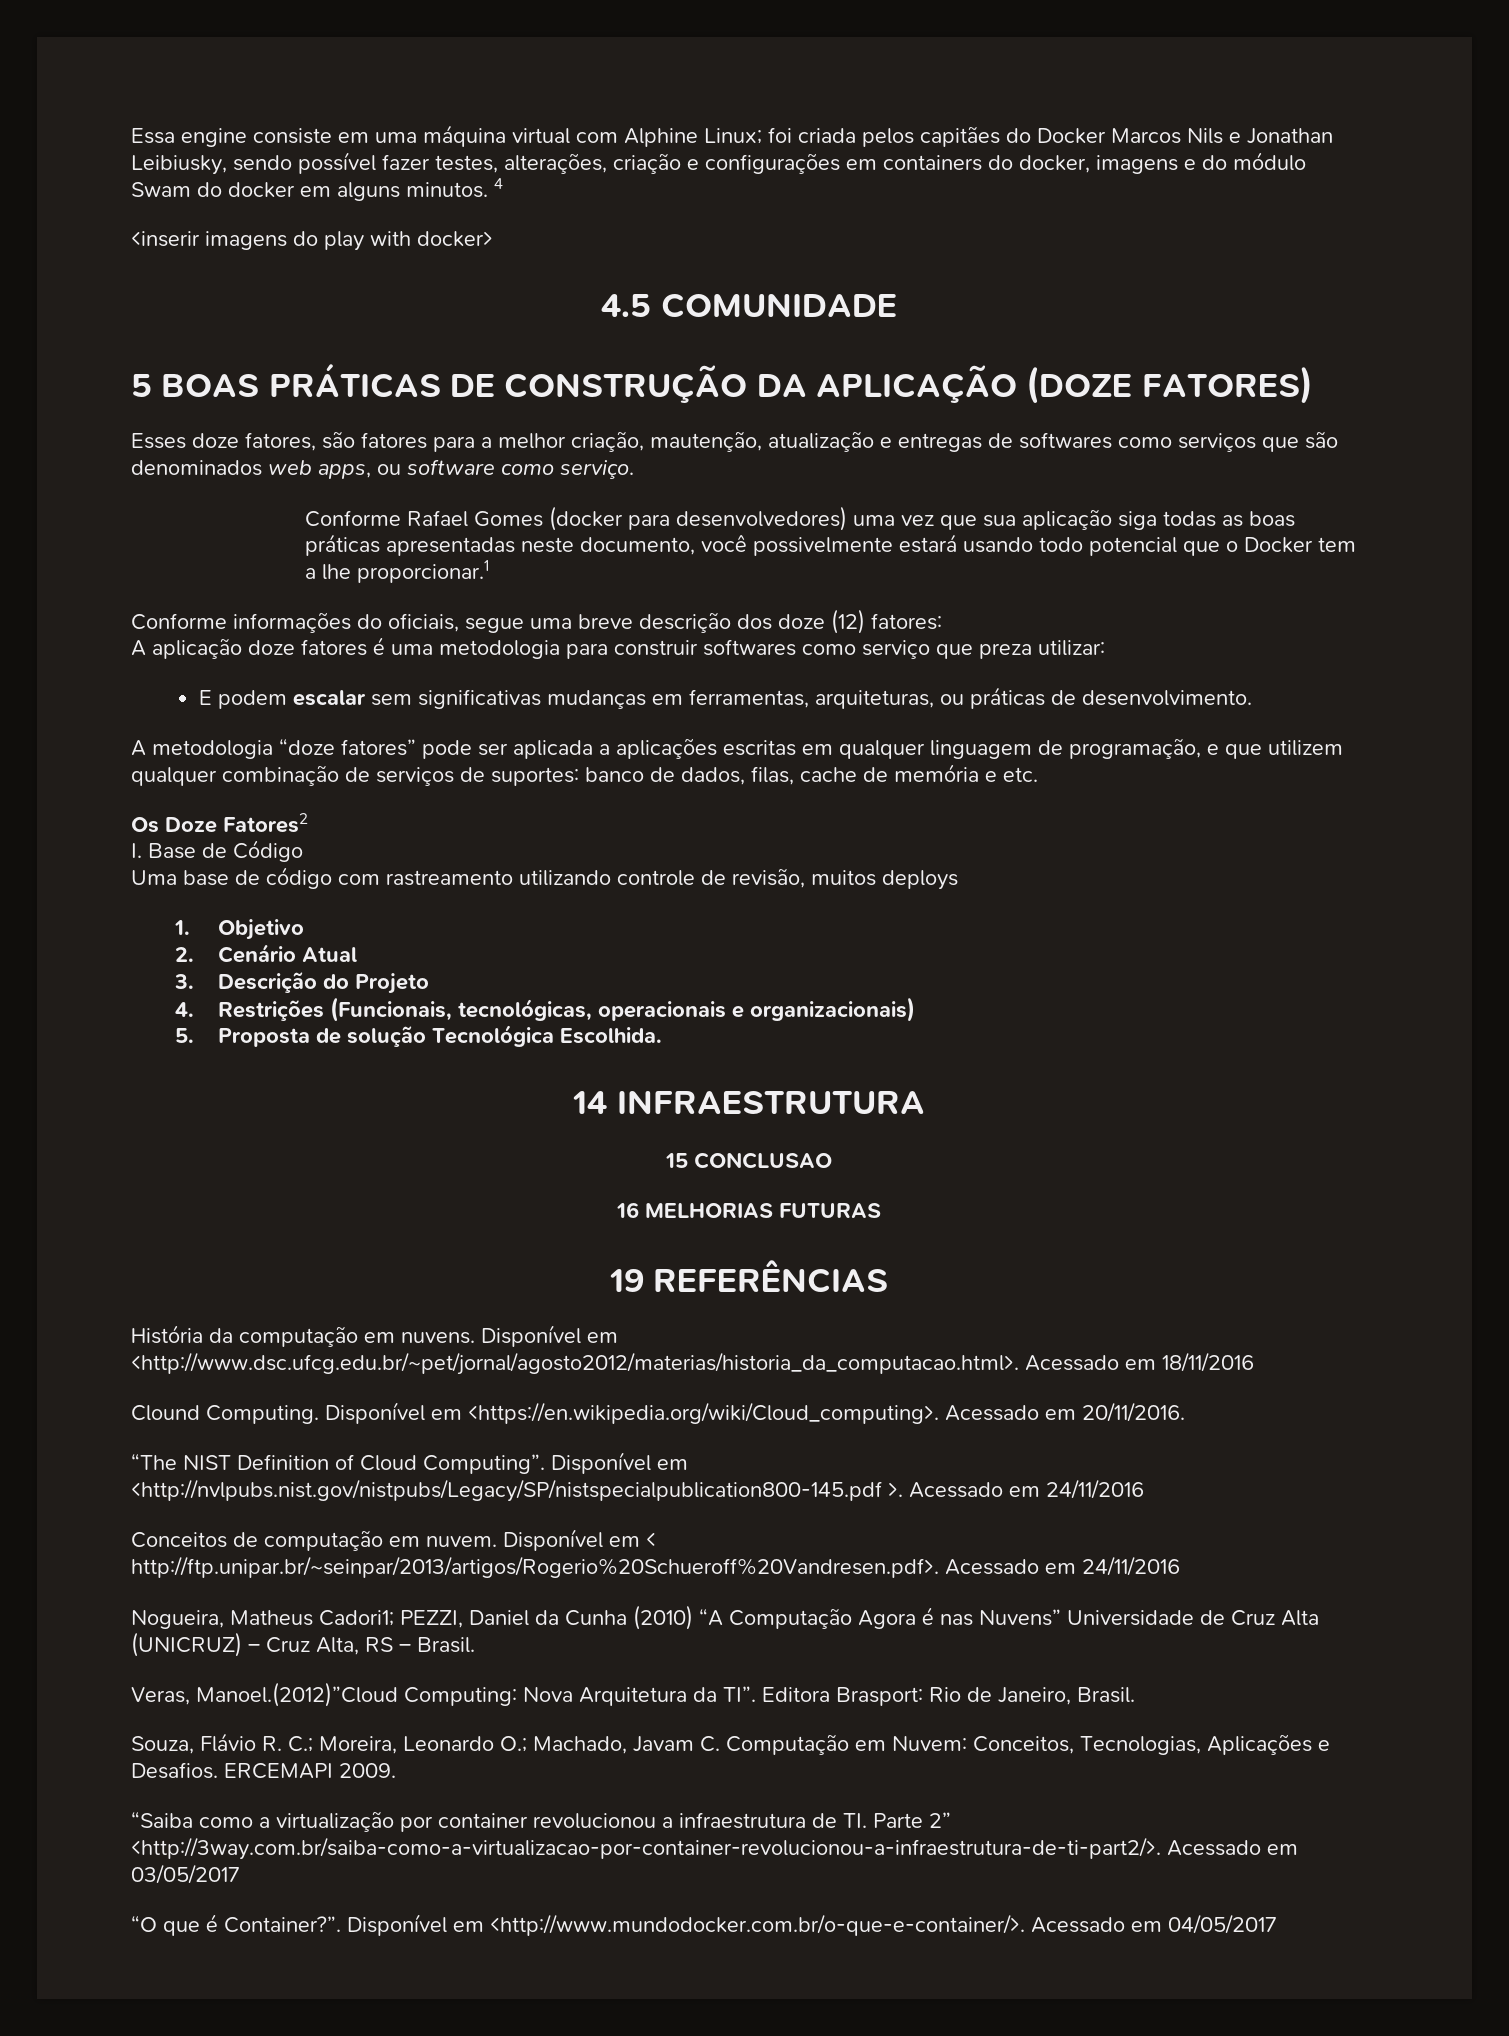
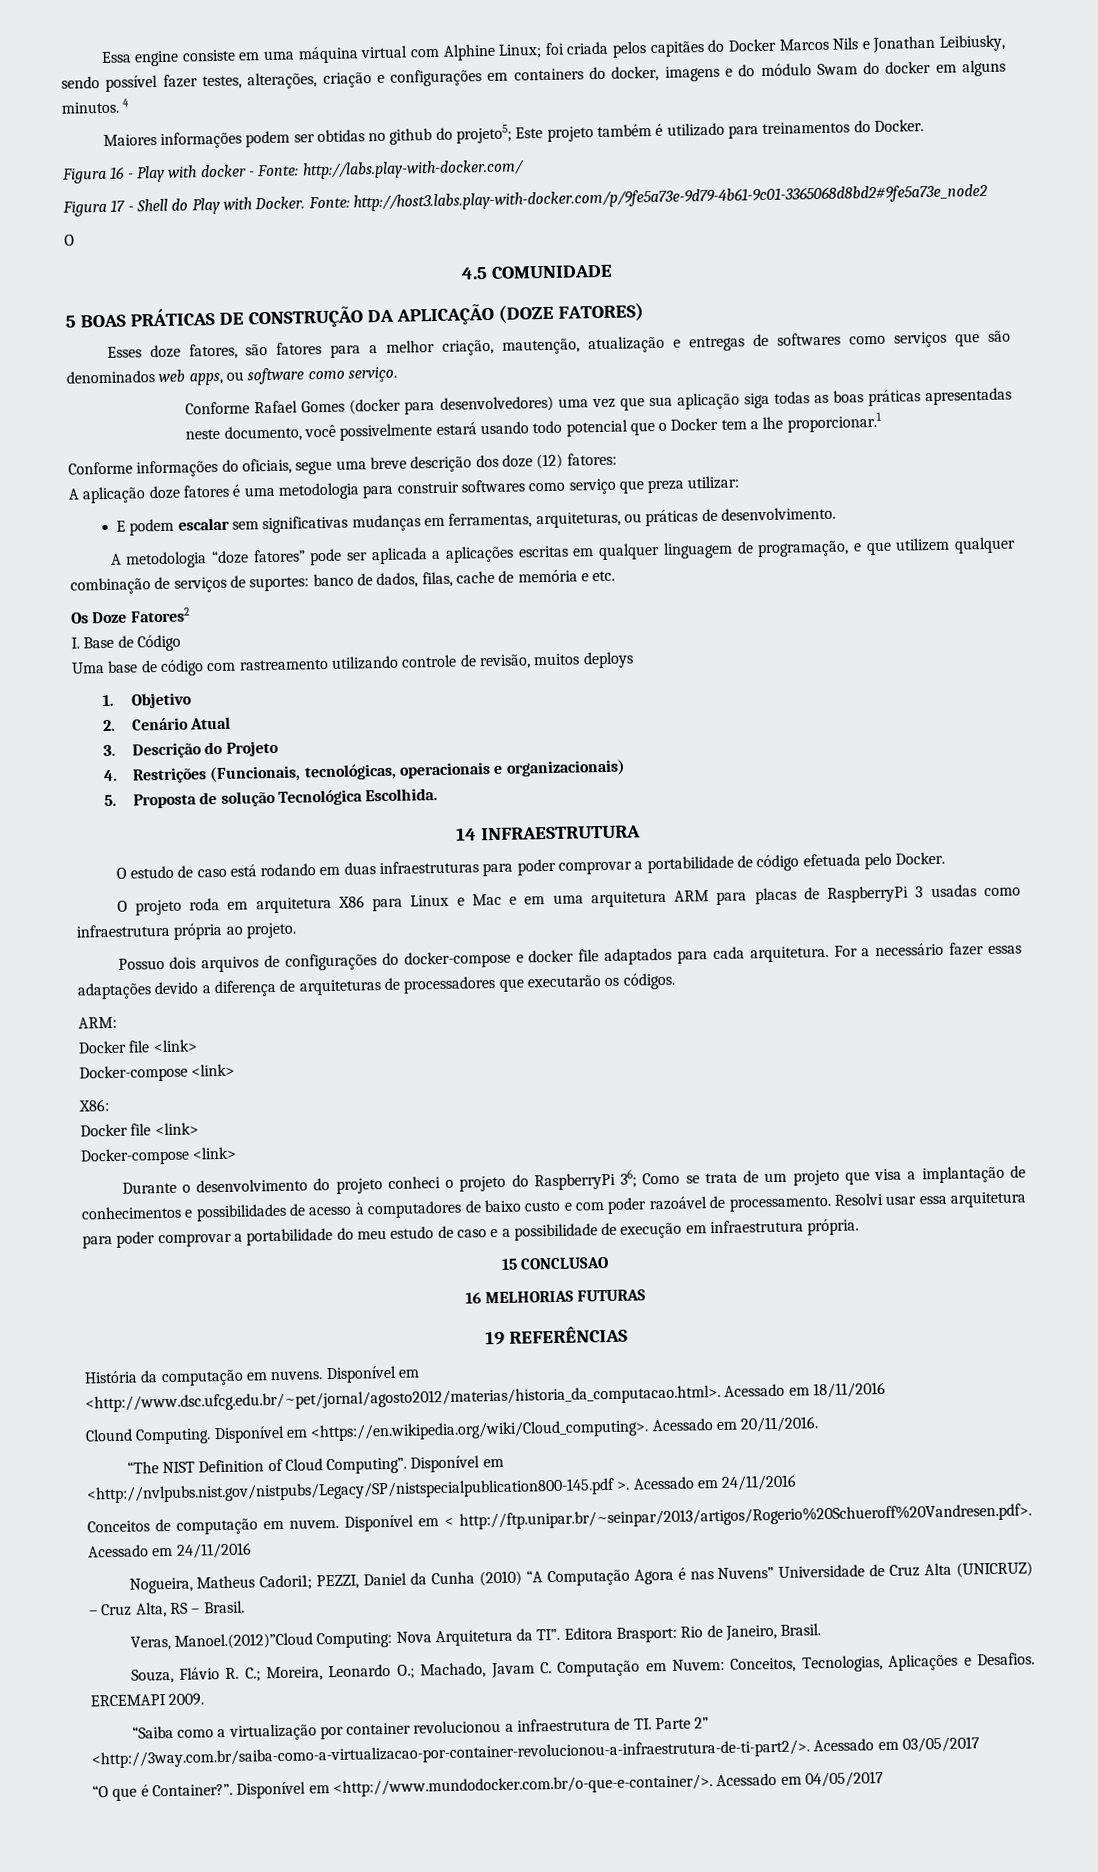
[131,231,493,251] <inserir imagens do play with docker> -> [102,119,924,149] [61,159,525,184] [62,183,988,217] [64,234,75,246] Maiores informações podem ser obtidas no github do projeto5; Este projeto também é utilizado para treinamentos do Docker. // Figura 16 - Play with docker - Fonte: http://labs.play-with-docker.com/ // Figura 17 - Shell do Play with Docker. Fonte: http://host3.labs.play-with-docker.com/p/9fe5a73e-9d79-4b61-9c01-3365068d8bd2#9fe5a73e_node2 // O
(925, 1102) none -> [115,851,946,879] [116,884,1021,916] [76,922,296,940] [117,942,1022,973] [77,972,675,1000] [78,1016,117,1029] [78,1039,198,1054] [79,1063,236,1083] [78,1099,110,1112] [80,1122,199,1137] [80,1146,237,1166] [121,1165,1026,1194] [81,1191,1026,1222] [82,1218,860,1249] // O estudo de caso está rodando em duas infraestruturas para poder comprovar a portabilidade de código efetuada pelo Docker. // O projeto roda em arquitetura X86 para Linux e Mac e em uma arquitetura ARM para placas de RaspberryPi 3 usadas como infraestrutura própria ao projeto. // Possuo dois arquivos de configurações do docker-compose e docker file adaptados para cada arquitetura. For a necessário fazer essas adaptações devido a diferença de arquiteturas de processadores que executarão os códigos. // ARM: // Docker file <link> // Docker-compose <link> // X86: // Docker file <link> // Docker-compose <link> // Durante o desenvolvimento do projeto conheci o projeto do RaspberryPi 36; Como se trata de um projeto que visa a implantação de conhecimentos e possibilidades de acesso à computadores de baixo custo e com poder razoável de processamento. Resolvi usar essa arquitetura para poder comprovar a portabilidade do meu estudo de caso e a possibilidade de execução em infraestrutura própria.

